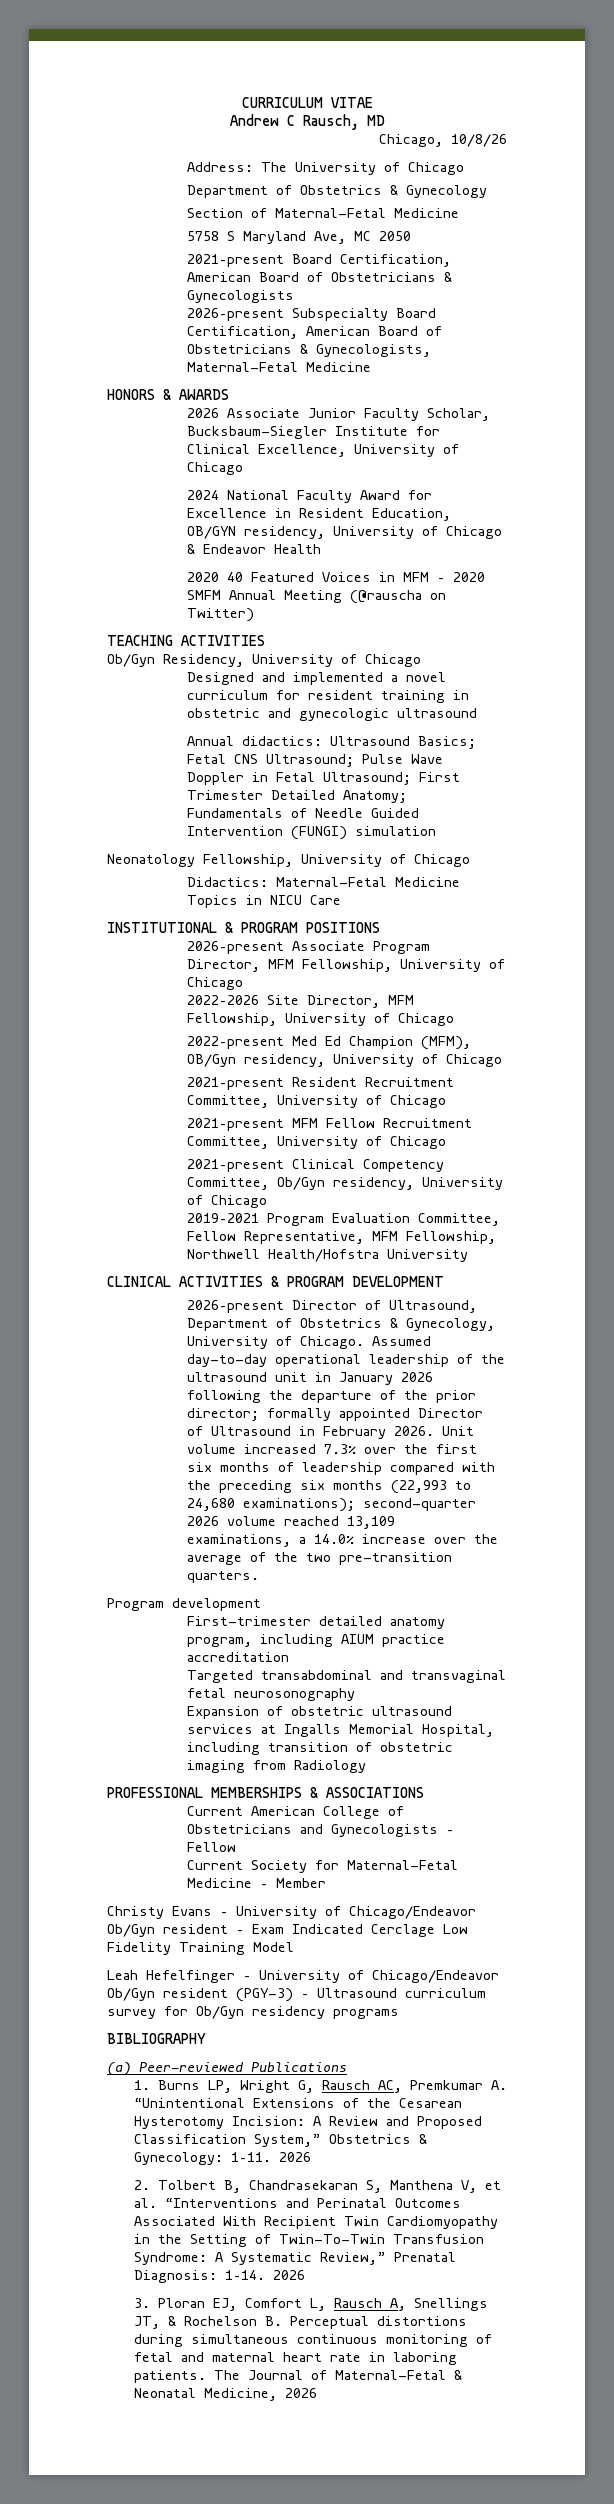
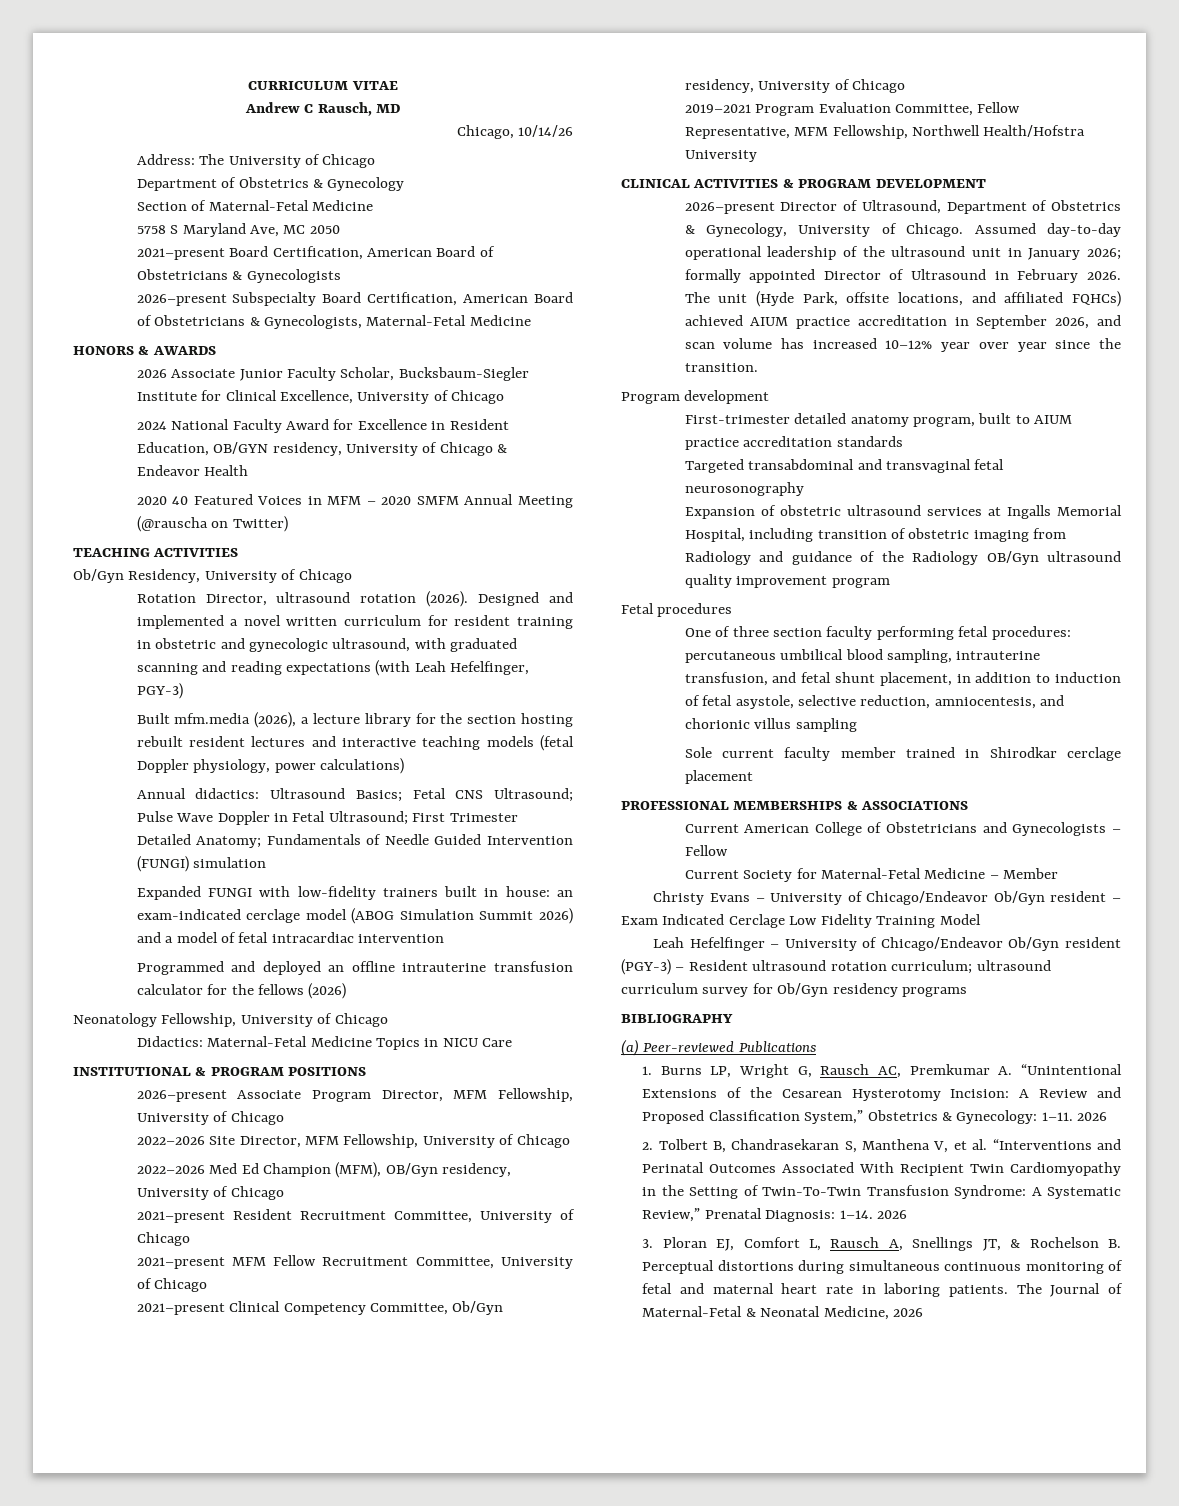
[451,134,507,147] 10/8/26 -> [518,125,573,137] 10/14/26
(421, 660) none -> [136,591,469,607] Rotation Director, ultrasound rotation (2026).
(447, 677) none -> [286,617,338,626] written
[397,708,478,718] ultrasound -> [332,638,518,652] [136,660,530,676] [136,683,183,699] [136,712,573,728] [136,735,575,751] [136,758,404,774] ultrasound, with graduated scanning and reading expectations (with Leah Hefelfinger, PGY-3) // Built mfm.media (2026), a lecture library for the section hosting rebuilt resident lectures and interactive teaching models (fetal Doppler physiology, power calculations)
(437, 831) none -> [136,886,574,900] [136,908,574,924] [136,932,445,943] [136,961,573,975] [136,983,347,999] // Expanded FUNGI with low-fidelity trainers built in house: an exam-indicated cerclage model (ABOG Simulation Summit 2026) and a model of fetal intracardiac intervention // Programmed and deployed an offline intrauterine transfusion calculator for the fellows (2026)
[187,1036,285,1049] 2022–present -> [136,1165,205,1174] 2022–2026
[401,1372,434,1382] [187,1390,477,1403] [187,1408,260,1421] 2026 following the departure of the prior director; -> [1087,248,1122,260] 2026;
[442,1426,475,1436] [187,1444,478,1454] [187,1462,496,1475] [187,1480,472,1494] [187,1498,477,1512] [187,1516,396,1529] [187,1534,499,1547] [187,1552,453,1565] [187,1571,260,1583] Unit volume increased 7.3% over the first six months of leadership compared with the preceding six months (22,993 to 24,680 examinations); second-quarter 2026 volume reached 13,109 examinations, a 14.0% increase over the average of the two pre-transition quarters. -> [684,291,1121,307] [684,315,1121,329] [684,338,1121,352] [684,363,758,372] The unit (Hyde Park, offsite locations, and affiliated FQHCs) achieved AIUM practice accreditation in September 2026, and scan volume has increased 10–12% year over year since the transition.
[260,1634,446,1647] [187,1652,290,1662] including AIUM practice accreditation -> [978,413,1073,424] [684,436,903,450] built to AIUM practice accreditation standards
(367, 1766) none -> [759,551,1121,565] [684,574,890,588] [621,603,733,617] [684,626,1071,640] [684,649,1041,663] [684,672,1121,686] [684,695,1065,709] [684,718,857,732] [684,747,1121,761] [684,770,753,784] and guidance of the Radiology OB/Gyn ultrasound quality improvement program // Fetal procedures // One of three section faculty performing fetal procedures: percutaneous umbilical blood sampling, intrauterine transfusion, and fetal shunt placement, in addition to induction of fetal asystole, selective reduction, amniocentesis, and chorionic villus sampling // Sole current faculty member trained in Shirodkar cerclage placement
[317,1988,397,1998] Ultrasound -> [688,960,1051,974] Resident ultrasound rotation curriculum; ultrasound

